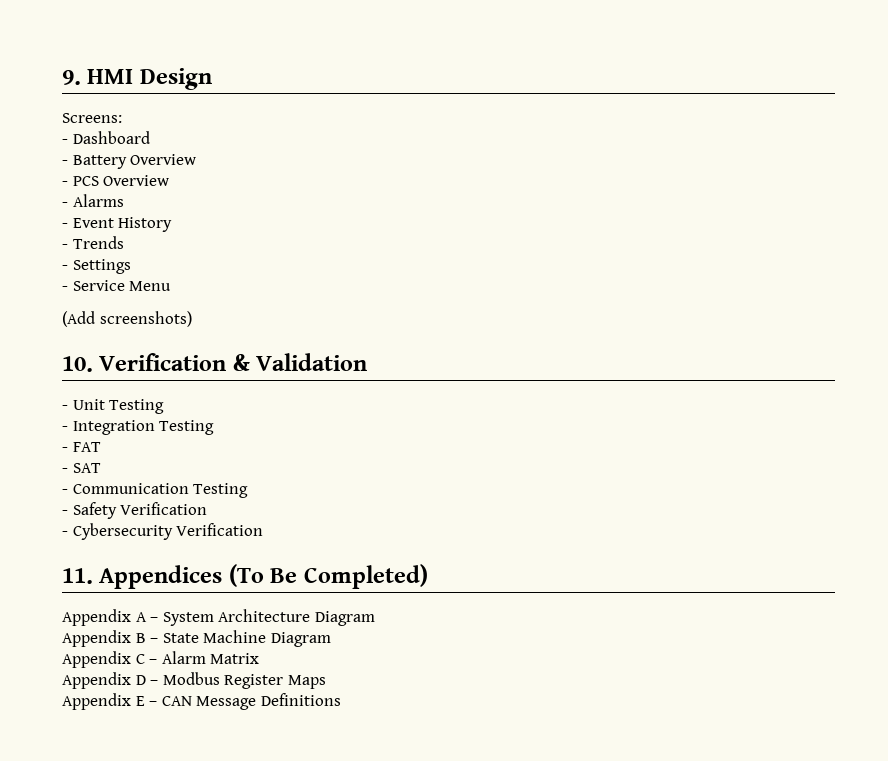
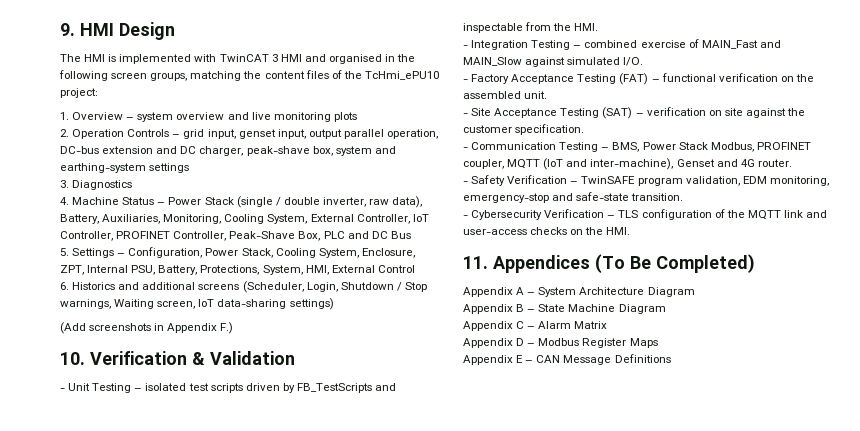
[62,113,122,123] [62,131,150,144] [62,154,197,169] [62,175,170,186] [62,194,124,207] [62,217,173,232] [62,236,124,249] [62,259,131,274] [62,280,172,291] [62,311,192,327] Screens: // - Dashboard // - Battery Overview // - PCS Overview // - Alarms // - Event History // - Trends // - Settings // - Service Menu // (Add screenshots) -> [60,54,416,64] [59,70,439,81] [60,88,98,98] [60,112,357,122] [60,129,439,139] [60,146,396,156] [60,163,190,173] [60,180,133,190] [60,196,423,208] [60,214,429,224] [60,231,411,241] [60,247,415,258] [60,265,415,275] [60,281,427,293] [60,298,334,310] [60,322,234,334] The HMI is implemented with TwinCAT 3 HMI and organised in the following screen groups, matching the content files of the TcHmi_ePU10 project: // 1. Overview – system overview and live monitoring plots // 2. Operation Controls – grid input, genset input, output parallel operation, DC-bus extension and DC charger, peak-shave box, system and earthing-system settings // 3. Diagnostics // 4. Machine Status – Power Stack (single / double inverter, raw data), Battery, Auxiliaries, Monitoring, Cooling System, External Controller, IoT Controller, PROFINET Controller, Peak-Shave Box, PLC and DC Bus // 5. Settings – Configuration, Power Stack, Cooling System, Enclosure, ZPT, Internal PSU, Battery, Protections, System, HMI, External Control // 6. Historics and additional screens (Scheduler, Login, Shutdown / Stop warnings, Waiting screen, IoT data-sharing settings) // (Add screenshots in Appendix F.)
[62,420,215,435] [62,442,101,452] [62,463,101,473] [62,483,249,498] [62,502,208,519] [62,523,264,540] // - Integration Testing // - FAT // - SAT // - Communication Testing // - Safety Verification // - Cybersecurity Verification -> [134,383,397,393] [463,22,599,33] [463,39,781,50] [463,57,644,67] [463,73,814,85] [463,91,548,99] [463,107,806,119] [463,124,585,135] [463,142,811,152] [463,158,792,170] [463,175,829,186] [463,192,684,203] [463,209,828,220] [463,227,631,235] – isolated test scripts driven by FB_TestScripts and inspectable from the HMI. // - Integration Testing – combined exercise of MAIN_Fast and MAIN_Slow against simulated I/O. // - Factory Acceptance Testing (FAT) – functional verification on the assembled unit. // - Site Acceptance Testing (SAT) – verification on site against the customer specification. // - Communication Testing – BMS, Power Stack Modbus, PROFINET coupler, MQTT (IoT and inter-machine), Genset and 4G router. // - Safety Verification – TwinSAFE program validation, EDM monitoring, emergency-stop and safe-state transition. // - Cybersecurity Verification – TLS configuration of the MQTT link and user-access checks on the HMI.

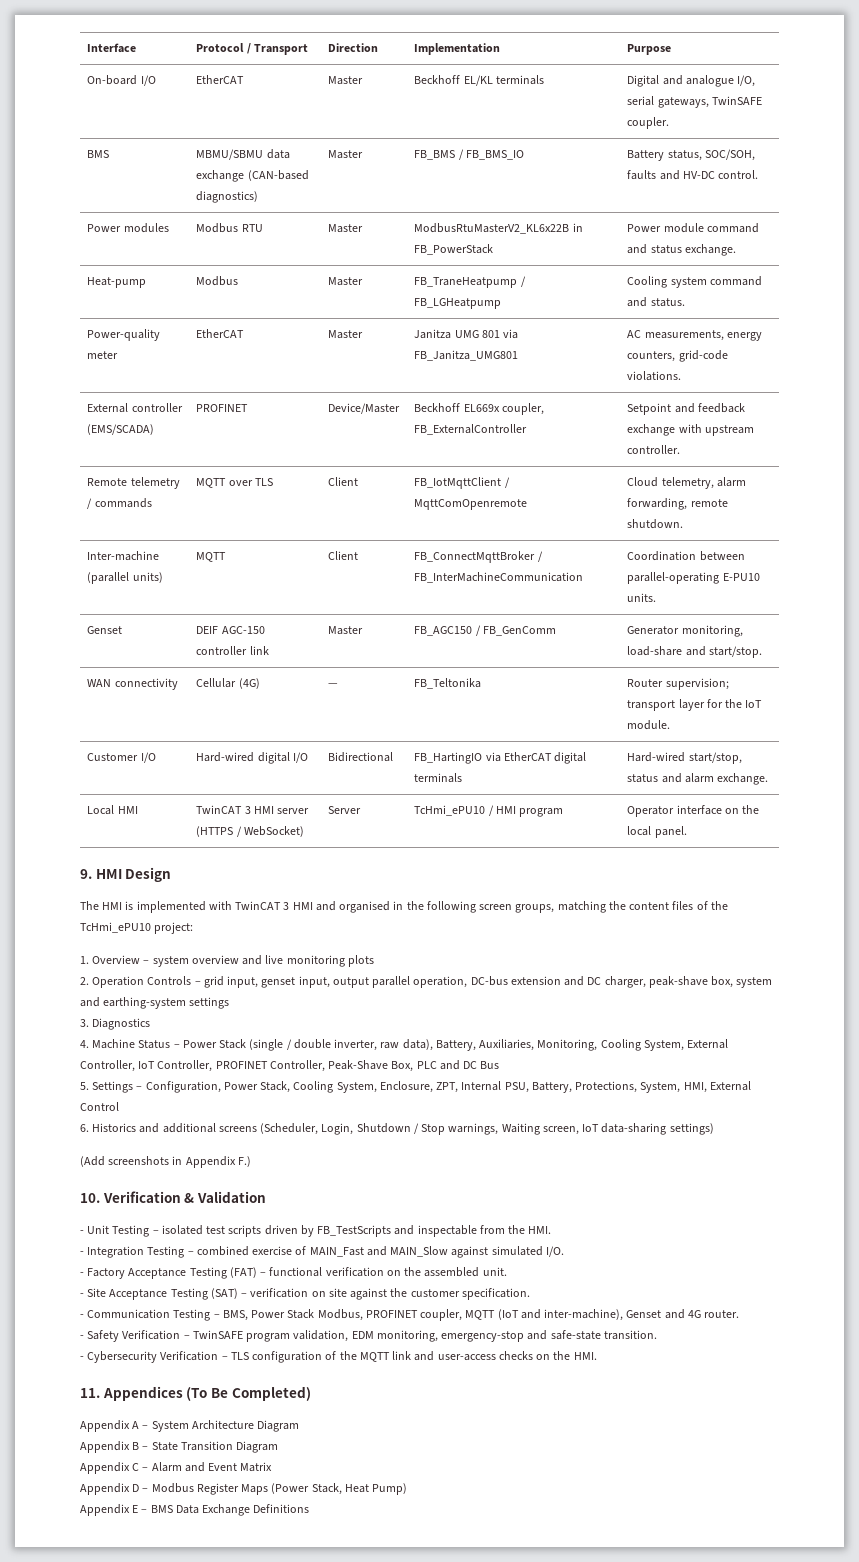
(60, 29) none -> [87,43,137,53] [196,43,308,55] [328,43,379,52] [414,43,501,55] [627,44,672,55] [87,75,156,86] [196,75,245,84] [328,76,364,85] [414,75,544,86] [627,75,756,87] [627,96,762,108] [627,117,670,129] [87,150,110,158] [196,149,290,160] [196,170,309,182] [196,191,259,203] [328,150,364,159] [414,149,524,160] [627,149,755,161] [627,170,759,180] [87,223,169,233] [196,223,263,233] [328,224,364,233] [414,223,583,234] [414,244,494,255] [627,223,759,233] [627,244,736,256] [87,277,147,288] [196,276,239,286] [328,277,364,286] [414,276,526,288] [414,298,502,309] [627,276,762,288] [627,297,685,307] [87,329,161,341] [87,351,119,359] [196,329,245,338] [328,330,364,339] [414,329,519,339] [414,350,519,361] [627,330,762,341] [627,350,728,362] [627,371,682,381] [87,403,183,413] [87,424,155,435] [196,404,249,412] [328,403,401,414] [414,403,544,415] [414,424,528,435] [627,403,745,415] [627,424,754,436] [627,445,681,454] [87,477,180,489] [87,498,152,509] [196,478,273,488] [328,477,359,486] [414,477,510,489] [414,499,528,510] [627,477,746,489] [627,498,728,510] [627,519,684,529] [87,551,160,561] [87,572,163,584] [196,552,227,562] [328,551,359,560] [414,551,543,563] [414,572,584,583] [627,551,745,561] [627,572,760,584] [627,593,657,602] [87,626,123,634] [196,626,265,634] [196,646,269,655] [328,626,364,635] [414,625,556,636] [627,625,743,637] [627,646,762,658] [87,678,178,690] [196,678,260,689] [328,683,339,687] [414,678,482,689] [627,678,729,690] [627,699,763,711] [627,720,671,730] [87,752,156,763] [196,752,308,764] [328,752,394,762] [414,752,587,764] [414,773,463,783] [627,752,742,764] [627,773,769,785] [87,805,138,815] [196,805,310,814] [196,826,304,837] [328,806,362,814] [414,805,564,817] [627,805,760,817] [627,826,687,838] Interface | Protocol / Transport | Direction | Implementation | Purpose // On-board I/O | EtherCAT | Master | Beckhoff EL/KL terminals | Digital and analogue I/O, serial gateways, TwinSAFE coupler. // BMS | MBMU/SBMU data exchange (CAN-based diagnostics) | Master | FB_BMS / FB_BMS_IO | Battery status, SOC/SOH, faults and HV-DC control. // Power modules | Modbus RTU | Master | ModbusRtuMasterV2_KL6x22B in FB_PowerStack | Power module command and status exchange. // Heat-pump | Modbus | Master | FB_TraneHeatpump / FB_LGHeatpump | Cooling system command and status. // Power-quality meter | EtherCAT | Master | Janitza UMG 801 via FB_Janitza_UMG801 | AC measurements, energy counters, grid-code violations. // External controller (EMS/SCADA) | PROFINET | Device/Master | Beckhoff EL669x coupler, FB_ExternalController | Setpoint and feedback exchange with upstream controller. // Remote telemetry / commands | MQTT over TLS | Client | FB_IotMqttClient / MqttComOpenremote | Cloud telemetry, alarm forwarding, remote shutdown. // Inter-machine (parallel units) | MQTT | Client | FB_ConnectMqttBroker / FB_InterMachineCommunication | Coordination between parallel-operating E-PU10 units. // Genset | DEIF AGC-150 controller link | Master | FB_AGC150 / FB_GenComm | Generator monitoring, load-share and start/stop. // WAN connectivity | Cellular (4G) | — | FB_Teltonika | Router supervision; transport layer for the IoT module. // Customer I/O | Hard-wired digital I/O | Bidirectional | FB_HartingIO via EtherCAT digital terminals | Hard-wired start/stop, status and alarm exchange. // Local HMI | TwinCAT 3 HMI server (HTTPS / WebSocket) | Server | TcHmi_ePU10 / HMI program | Operator interface on the local panel. //
[568,304,616,312] Machine -> [180,1441,233,1451] Transition
(572, 325) none -> [184,1462,238,1472] and Event
(658, 343) none -> [271,1483,408,1495] (Power Stack, Heat Pump)
[536,355,612,365] CAN Message -> [150,1504,251,1516] BMS Data Exchange

